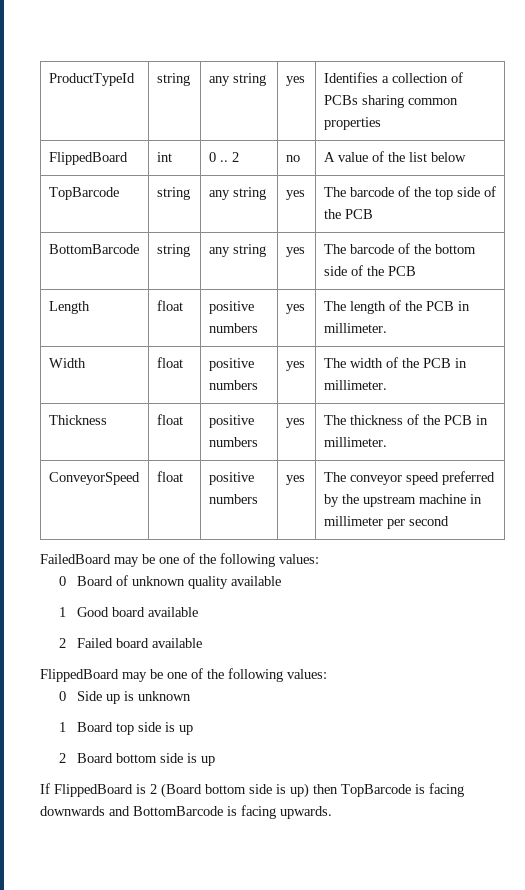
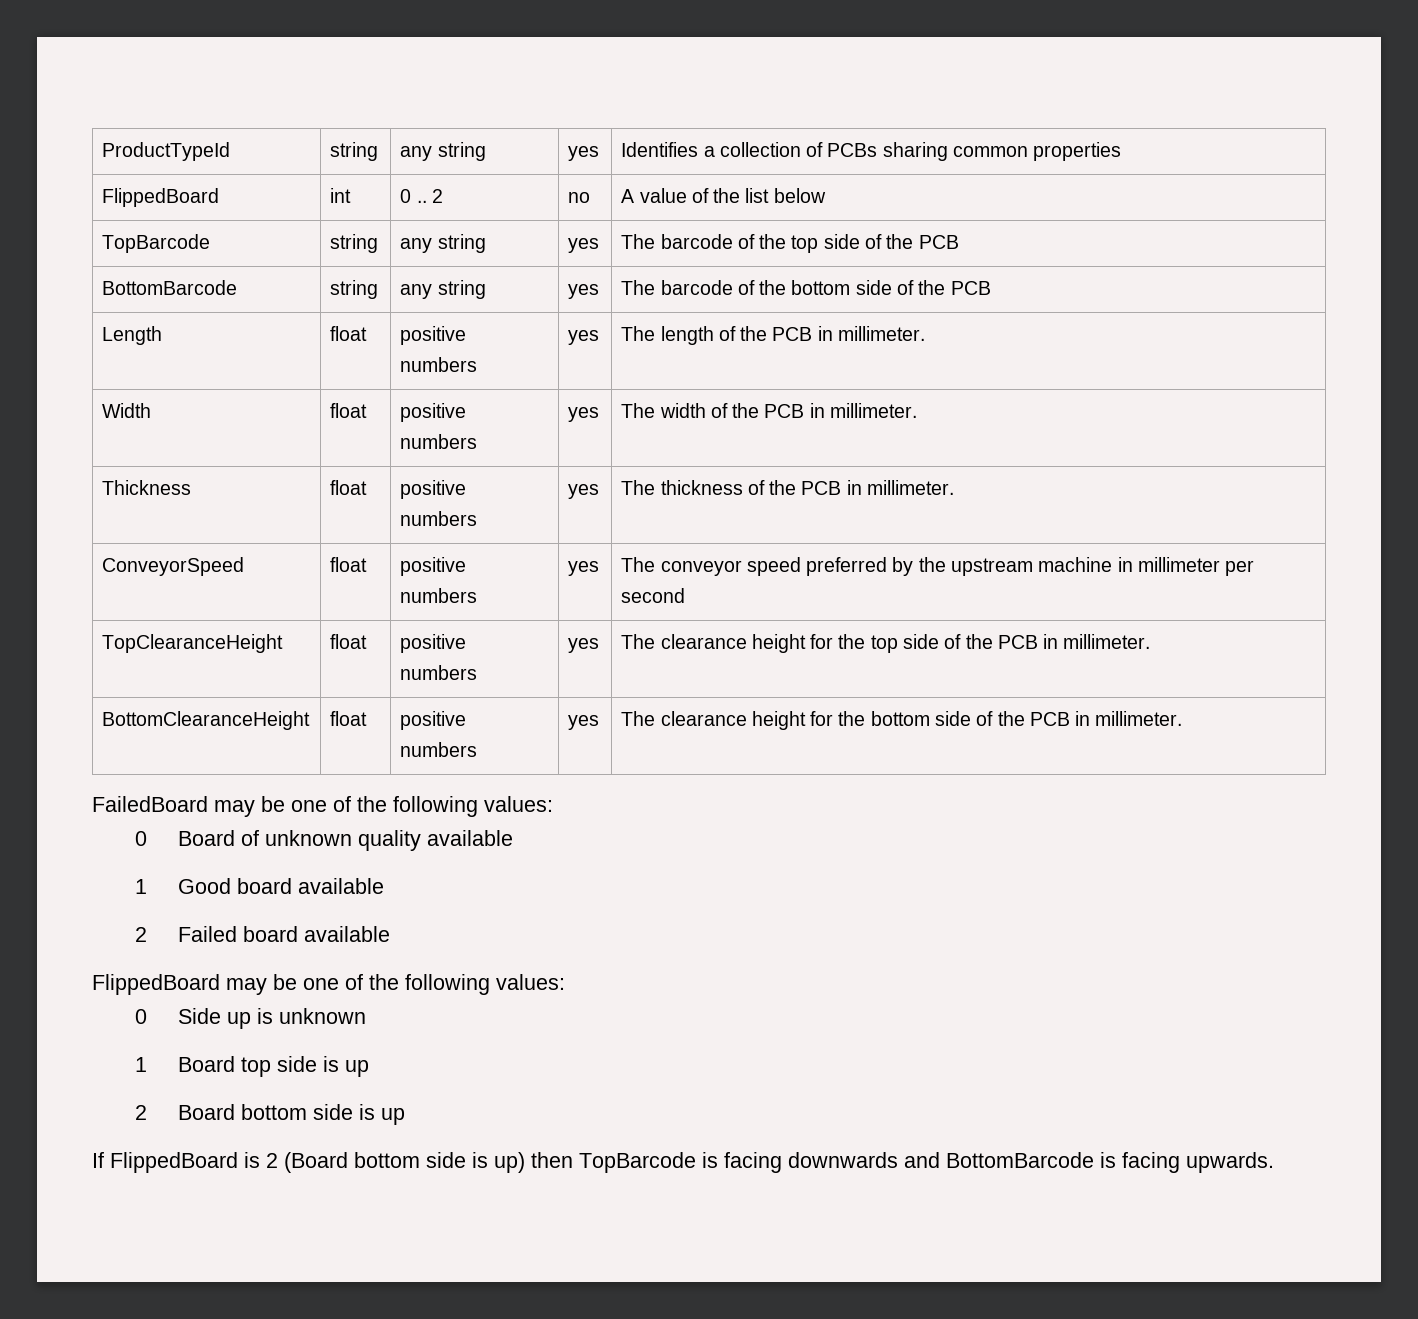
(449, 521) none -> [102,634,284,653] [330,634,368,649] [400,634,467,653] [400,665,478,680] [568,638,600,653] [621,634,1151,653] [102,711,311,730] [330,711,368,726] [400,711,467,730] [400,742,478,757] [568,715,600,730] [621,711,1183,730] // TopClearanceHeight | float | positive numbers | yes | The clearance height for the top side of the PCB in millimeter. // BottomClearanceHeight | float | positive numbers | yes | The clearance height for the bottom side of the PCB in millimeter.

